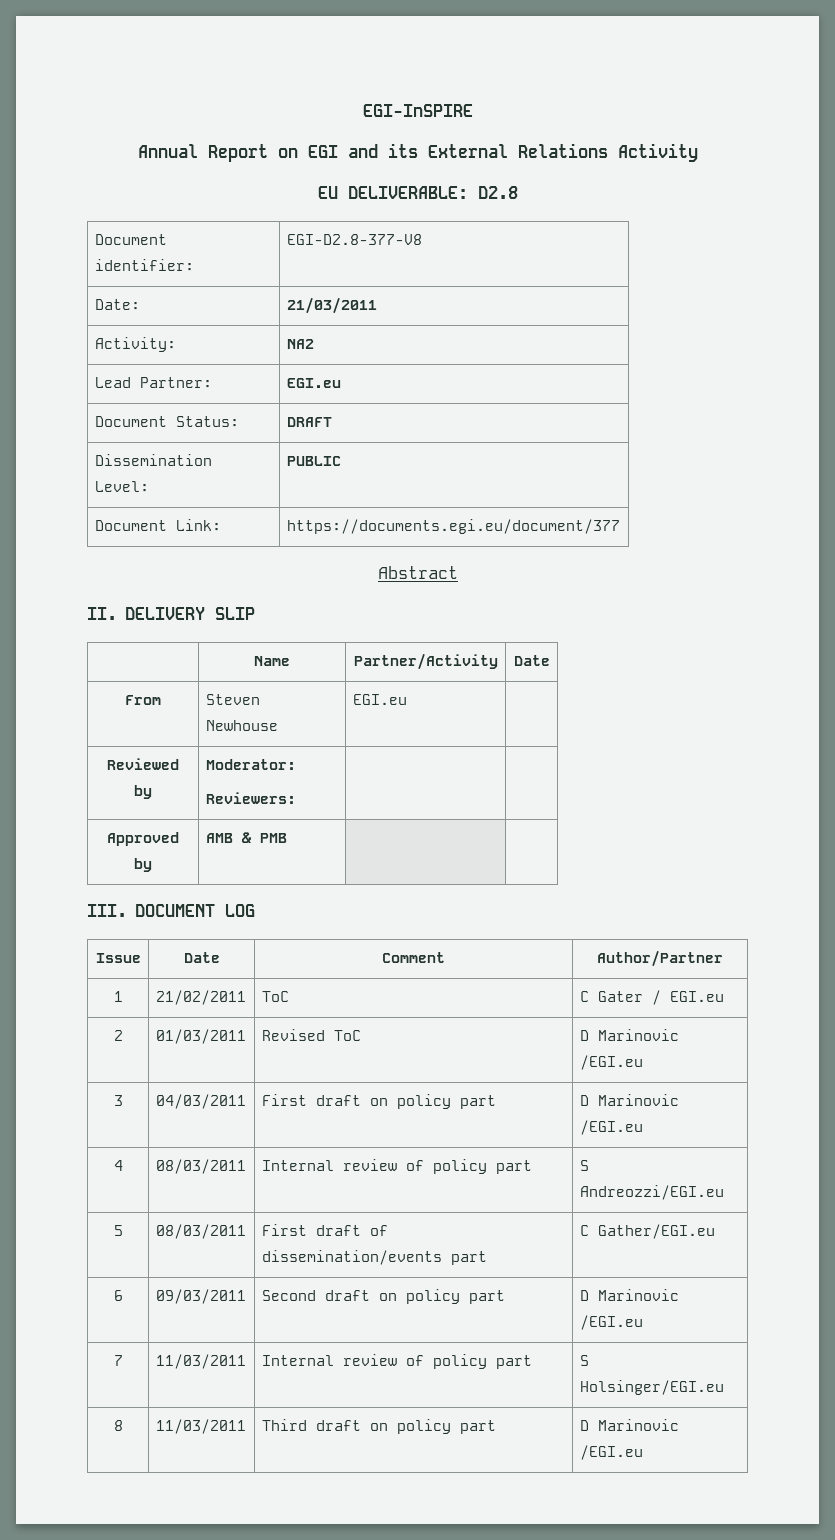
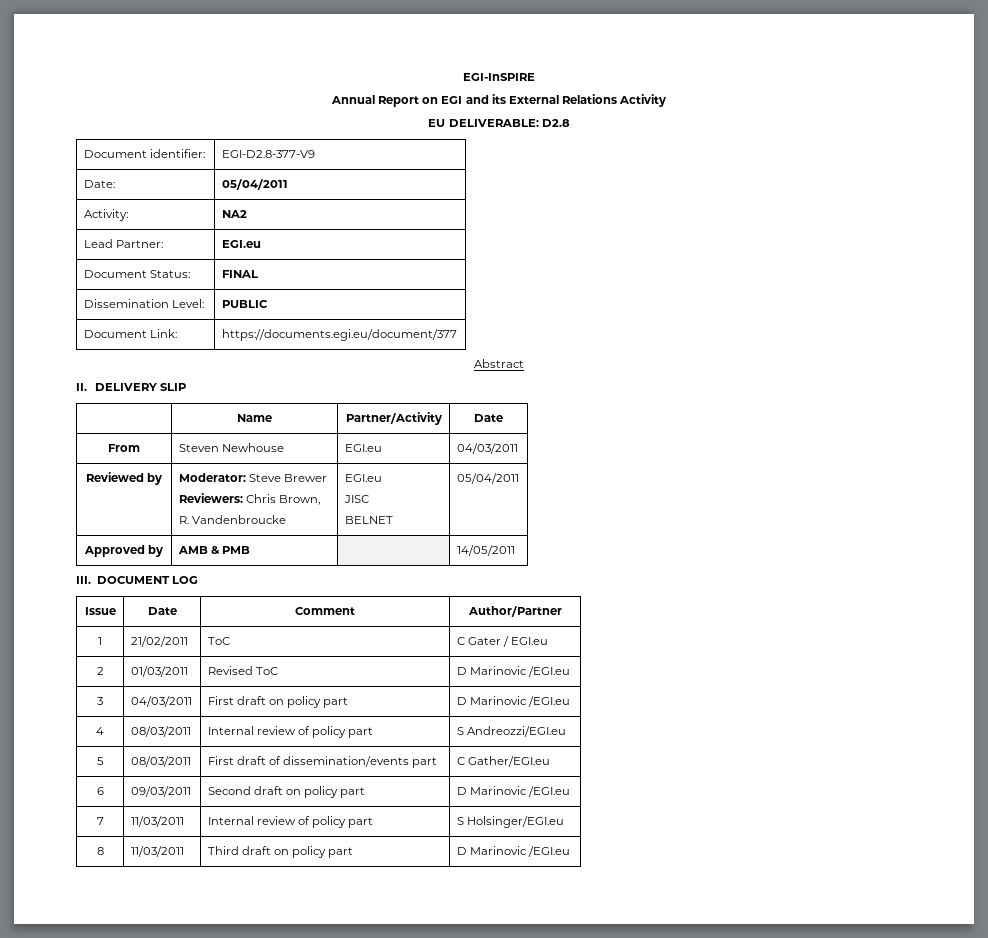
[286,234,422,245] EGI-D2.8-377-V8 -> [221,150,315,158] EGI-D2.8-377-V9
[286,297,377,314] 21/03/2011 -> [221,179,288,190] 05/04/2011
[286,417,332,427] DRAFT -> [221,270,258,278] FINAL
(407, 699) none -> [456,443,518,454] 04/03/2011
(296, 764) none -> [248,474,327,482] Steve Brewer
(296, 798) | | -> [245,494,320,505] [178,515,286,524] [344,474,382,482] [343,495,369,503] [344,516,393,524] [456,473,519,484] Chris Brown, // R. Vandenbroucke | EGI.eu // JISC // BELNET | 05/04/2011
(287, 838) none -> [456,545,515,556] 14/05/2011

